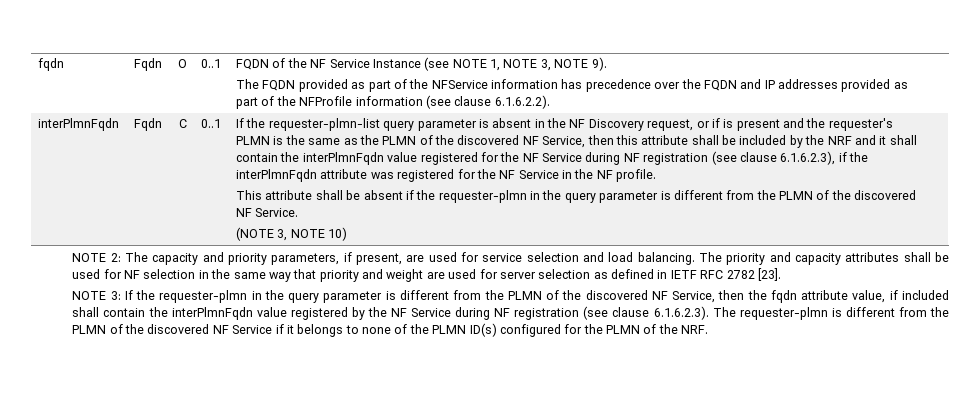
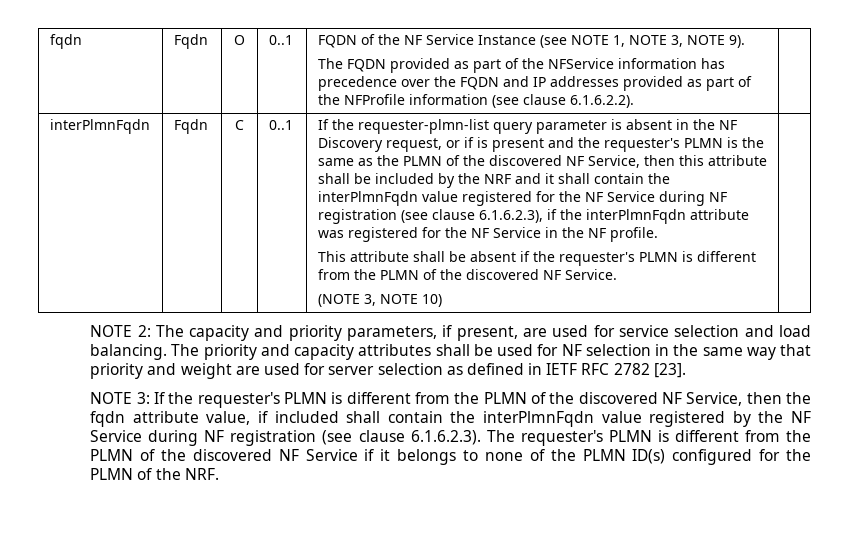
[438,190,659,203] requester-plmn in the query parameter -> [558,252,678,266] requester's PLMN
[159,290,383,303] requester-plmn in the query parameter -> [197,392,327,408] requester's PLMN
[739,307,828,320] requester-plmn -> [520,430,652,446] requester's PLMN

